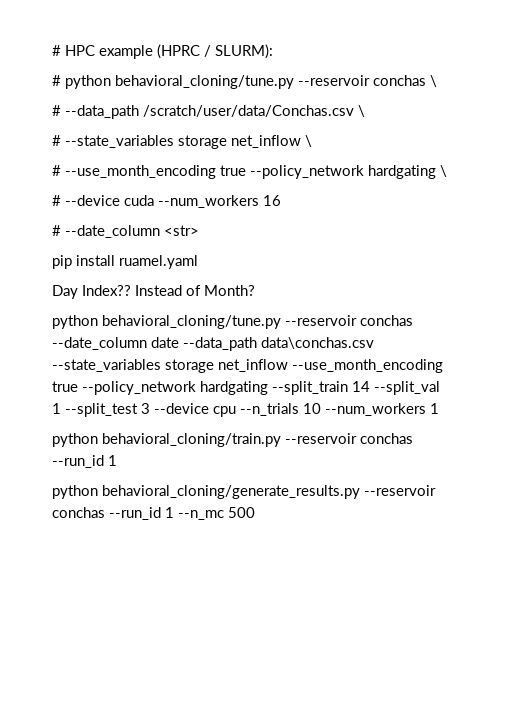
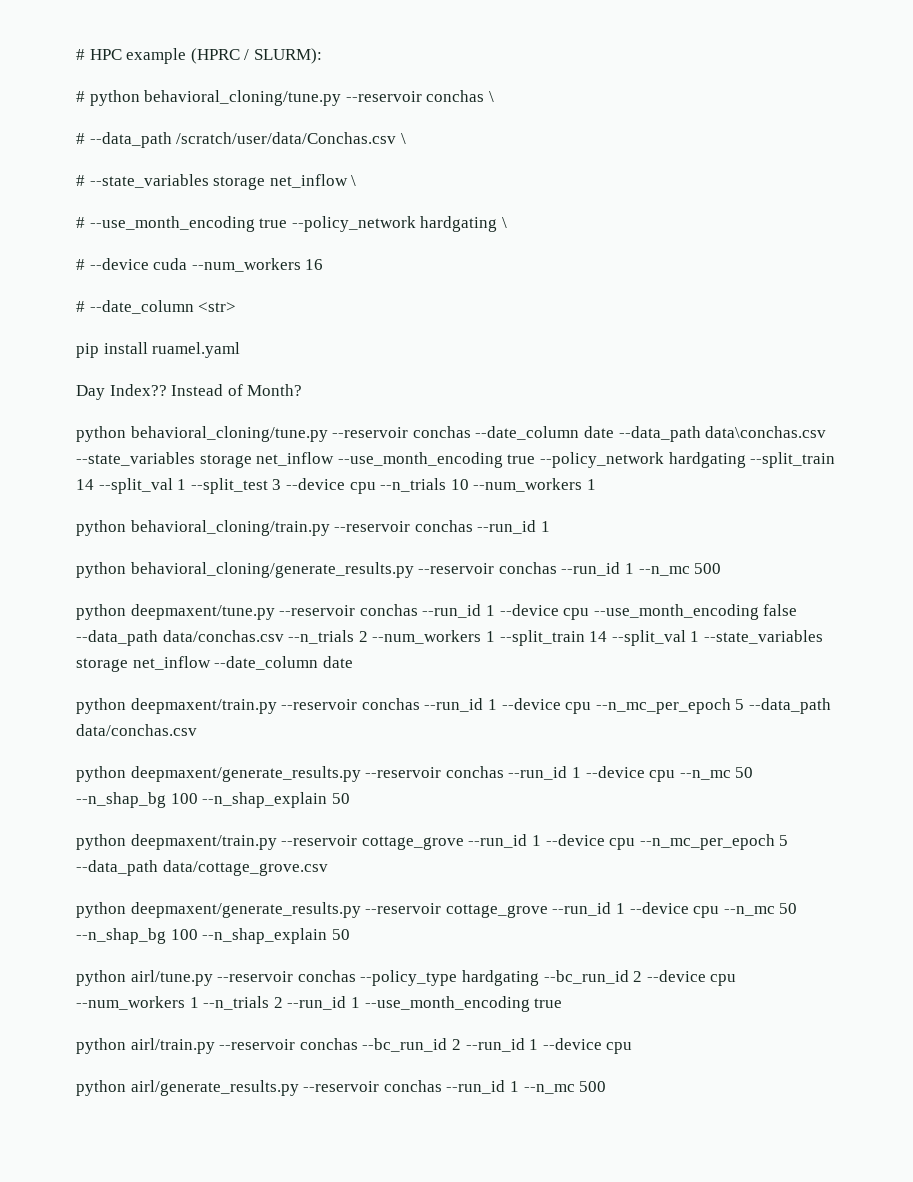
(255, 512) none -> [76,604,798,620] [76,630,823,646] [76,656,353,672] [76,698,831,714] [76,724,197,736] [76,766,754,782] [76,792,350,808] [76,834,789,850] [76,860,328,876] [76,902,798,918] [76,928,350,944] [76,970,737,986] [76,996,563,1012] [76,1038,633,1054] [76,1080,607,1096] // python deepmaxent/tune.py --reservoir conchas --run_id 1 --device cpu --use_month_encoding false --data_path data/conchas.csv --n_trials 2 --num_workers 1 --split_train 14 --split_val 1 --state_variables storage net_inflow --date_column date // python deepmaxent/train.py --reservoir conchas --run_id 1 --device cpu --n_mc_per_epoch 5 --data_path data/conchas.csv // python deepmaxent/generate_results.py --reservoir conchas --run_id 1 --device cpu --n_mc 50 --n_shap_bg 100 --n_shap_explain 50 // python deepmaxent/train.py --reservoir cottage_grove --run_id 1 --device cpu --n_mc_per_epoch 5 --data_path data/cottage_grove.csv // python deepmaxent/generate_results.py --reservoir cottage_grove --run_id 1 --device cpu --n_mc 50 --n_shap_bg 100 --n_shap_explain 50 // python airl/tune.py --reservoir conchas --policy_type hardgating --bc_run_id 2 --device cpu --num_workers 1 --n_trials 2 --run_id 1 --use_month_encoding true // python airl/train.py --reservoir conchas --bc_run_id 2 --run_id 1 --device cpu // python airl/generate_results.py --reservoir conchas --run_id 1 --n_mc 500

